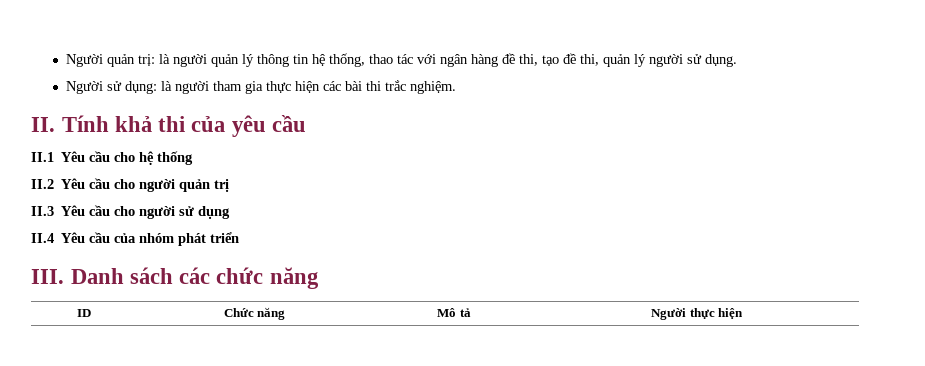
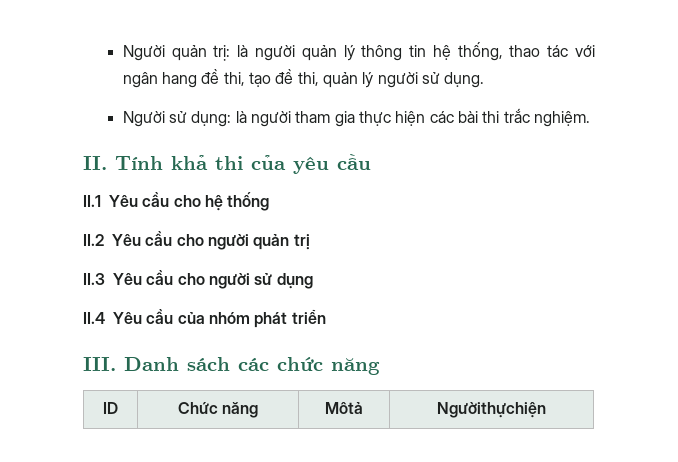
[471,54,499,67] hàng -> [162,72,198,88] hang
[437,308,471,317] [650,308,744,320] Mô tả | Người thực hiện -> [325,402,363,414] [437,402,546,418] Môtả | Ngườithựchiện

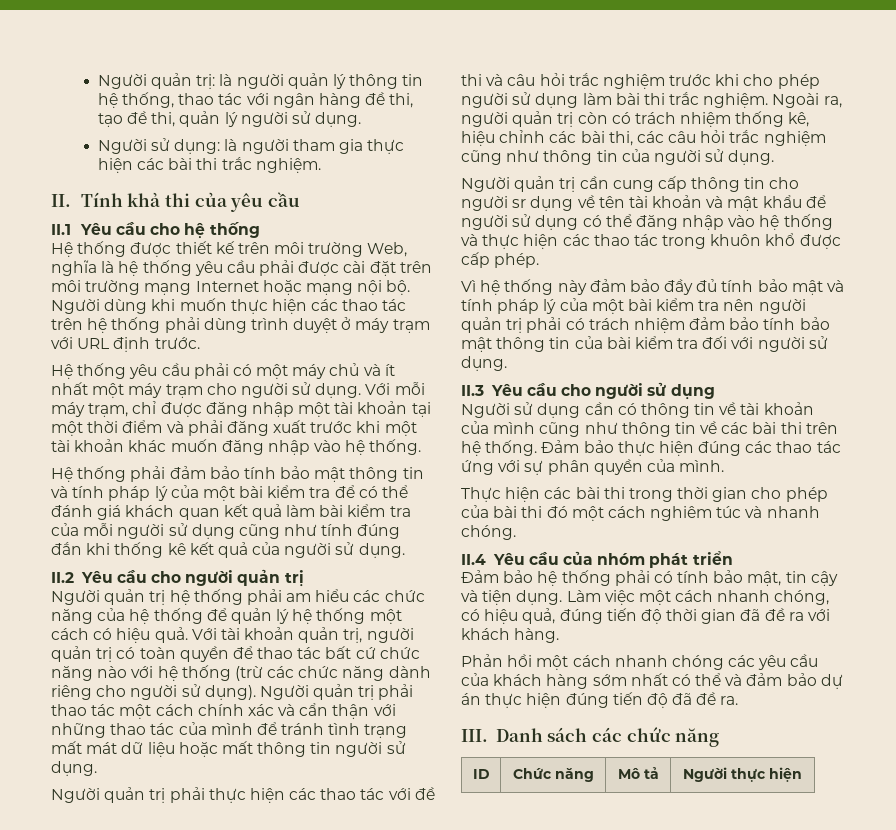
[162,72,198,88] hang -> [319,93,362,108] hàng
(270, 201) none -> [51,241,408,257] [51,260,432,276] [51,280,411,295] [51,298,407,314] [51,317,430,333] [51,337,200,352] [51,363,395,379] [51,382,425,398] [51,401,431,417] [51,420,417,436] [51,439,422,455] [51,466,424,482] [51,485,409,501] [51,504,411,520] [51,523,401,539] [51,542,405,558] // Hệ thống được thiết kế trên môi trường Web, nghĩa là hệ thống yêu cầu phải được cài đặt trên môi trường mạng Internet hoặc mạng nội bộ. Người dùng khi muốn thực hiện các thao tác trên hệ thống phải dùng trình duyệt ở máy trạm với URL định trước. // Hệ thống yêu cầu phải có một máy chủ và ít nhất một máy trạm cho người sử dụng. Với mỗi máy trạm, chỉ được đăng nhập một tài khoản tại một thời điểm và phải đăng xuất trước khi một tài khoản khác muốn đăng nhập vào hệ thống. // Hệ thống phải đảm bảo tính bảo mật thông tin và tính pháp lý của một bài kiểm tra để có thể đánh giá khách quan kết quả làm bài kiểm tra của mỗi người sử dụng cũng như tính đúng đắn khi thống kê kết quả của người sử dụng.
(310, 242) none -> [51,589,425,605] [51,608,402,624] [51,627,414,643] [51,646,420,662] [51,665,431,681] [51,684,414,700] [51,703,396,719] [51,722,408,738] [51,741,406,757] [51,761,97,776] [51,787,435,803] [461,73,820,89] [461,92,842,108] [461,111,810,127] [461,130,826,146] [461,149,775,165] [461,176,800,192] [461,195,826,211] [461,214,833,230] [461,233,841,249] [461,252,540,268] [461,279,845,295] [461,298,806,314] [461,317,830,333] [461,336,828,352] [461,356,507,371] // Người quản trị hệ thống phải am hiểu các chức năng của hệ thống để quản lý hệ thống một cách có hiệu quả. Với tài khoản quản trị, người quản trị có toàn quyền để thao tác bất cứ chức năng nào với hệ thống (trừ các chức năng dành riêng cho người sử dụng). Người quản trị phải thao tác một cách chính xác và cẩn thận với những thao tác của mình để tránh tình trạng mất mát dữ liệu hoặc mất thông tin người sử dụng. // Người quản trị phải thực hiện các thao tác với đề thi và câu hỏi trắc nghiệm trước khi cho phép người sử dụng làm bài thi trắc nghiệm. Ngoài ra, người quản trị còn có trách nhiệm thống kê, hiệu chỉnh các bài thi, các câu hỏi trắc nghiệm cũng như thông tin của người sử dụng. // Người quản trị cần cung cấp thông tin cho người sr dụng về tên tài khoản và mật khẩu để người sử dụng có thể đăng nhập vào hệ thống và thực hiện các thao tác trong khuôn khổ được cấp phép. // Vì hệ thống này đảm bảo đầy đủ tính bảo mật và tính pháp lý của một bài kiểm tra nên người quản trị phải có trách nhiệm đảm bảo tính bảo mật thông tin của bài kiểm tra đối với người sử dụng.
(313, 281) none -> [461,402,814,418] [461,421,838,437] [461,440,841,456] [461,459,725,475] [461,487,828,502] [461,505,820,521] [461,525,516,540] // Người sử dụng cần có thông tin về tài khoản của mình cũng như thông tin về các bài thi trên hệ thống. Đảm bảo thực hiện đúng các thao tác ứng với sự phân quyền của mình. // Thực hiện các bài thi trong thời gian cho phép của bài thi đó một cách nghiêm túc và nhanh chóng.
(326, 316) none -> [461,570,838,586] [461,590,830,605] [461,608,831,624] [461,628,560,643] [461,654,819,670] [461,673,843,689] [461,692,739,708] // Đảm bảo hệ thống phải có tính bảo mật, tin cậy và tiện dụng. Làm việc một cách nhanh chóng, có hiệu quả, đúng tiến độ thời gian đã đề ra với khách hàng. // Phản hồi một cách nhanh chóng các yêu cầu của khách hàng sớm nhất có thể và đảm bảo dự án thực hiện đúng tiến độ đã đề ra.
[325,402,363,414] [437,402,546,418] Môtả | Ngườithựchiện -> [617,767,659,779] [683,767,802,782] Mô tả | Người thực hiện

